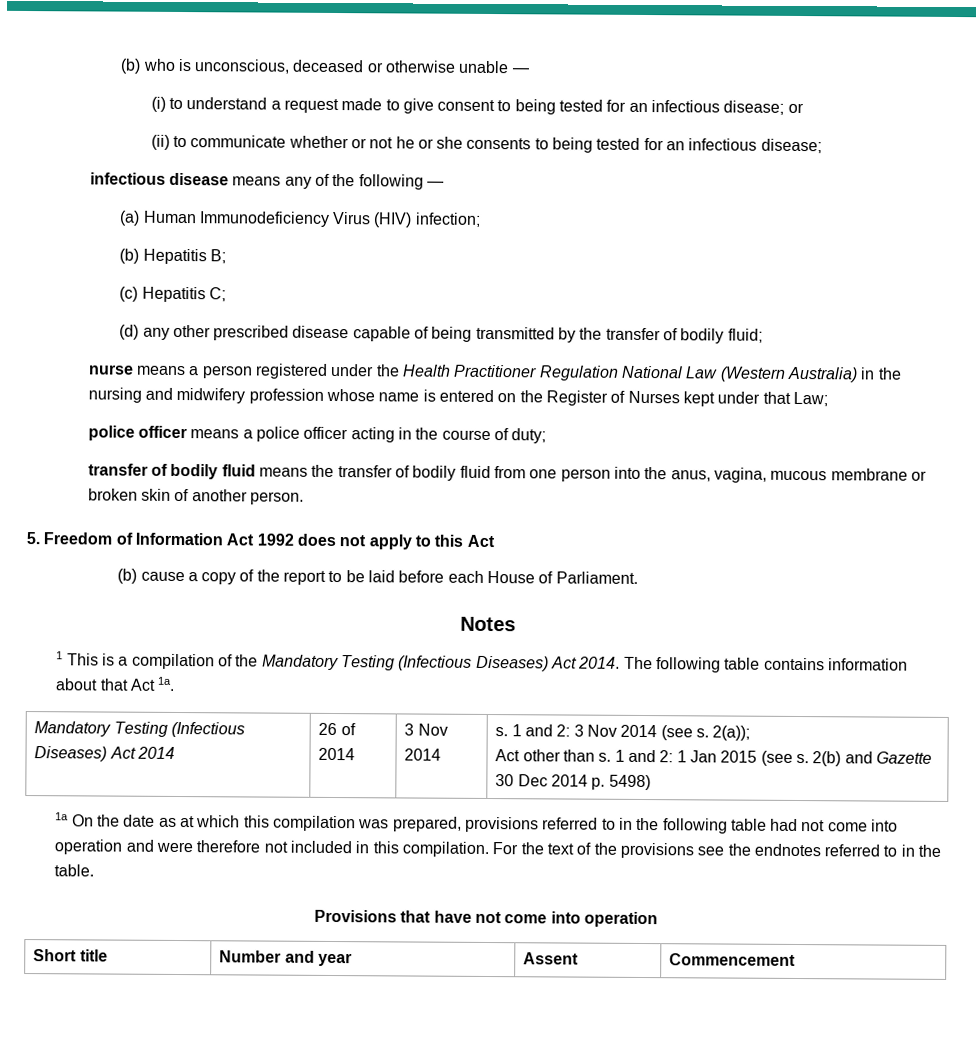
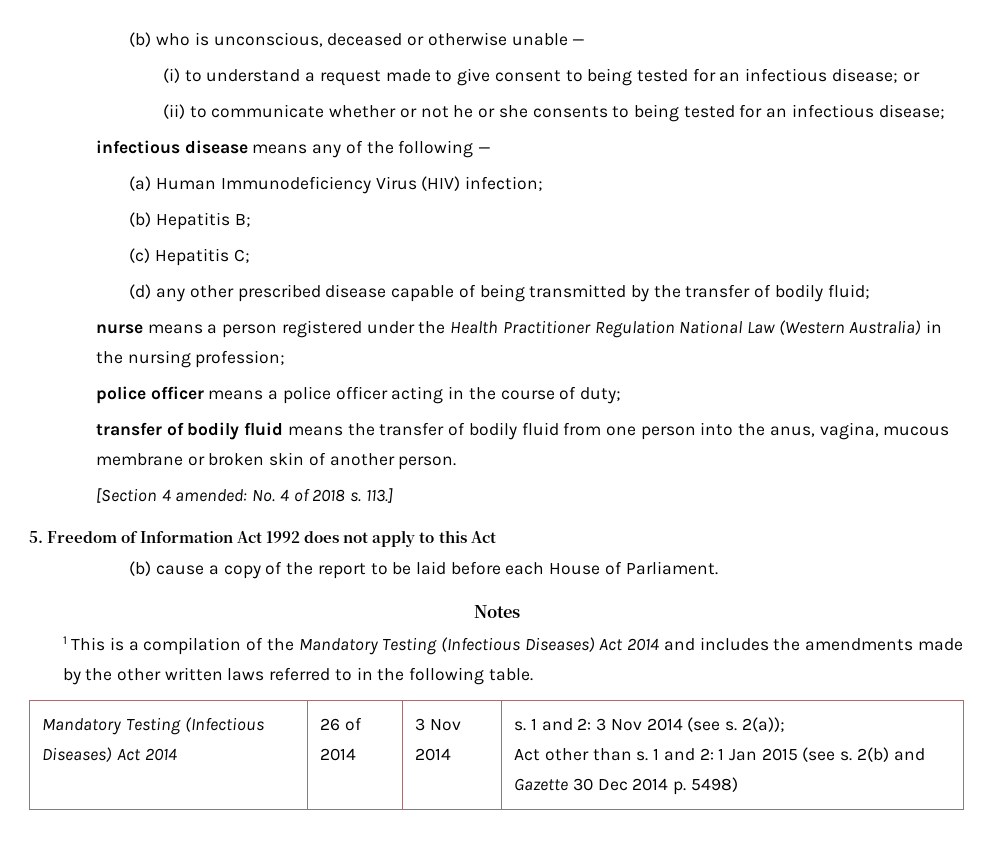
[145,387,828,407] and midwifery profession whose name is entered on the Register of Nurses kept under that Law; -> [195,350,286,368] profession;
(305, 498) none -> [95,488,393,503] // [Section 4 amended: No. 4 of 2018 s. 113.]
[578,656,908,673] [55,676,176,691] 2014. The following table contains information about that Act 1a. -> [627,637,963,651] [62,667,533,685] 2014 and includes the amendments made by the other written laws referred to in the following table.
[55,812,899,834] [54,839,942,859] [54,864,95,877] [314,909,658,928] [33,949,108,962] [219,950,353,967] [523,952,580,965] [669,953,797,966] // 1a On the date as at which this compilation was prepared, provisions referred to in the following table had not come into operation and were therefore not included in this compilation. For the text of the provisions see the endnotes referred to in the table. // Provisions that have not come into operation // Short title | Number and year | Assent | Commencement -> (738, 784) none

